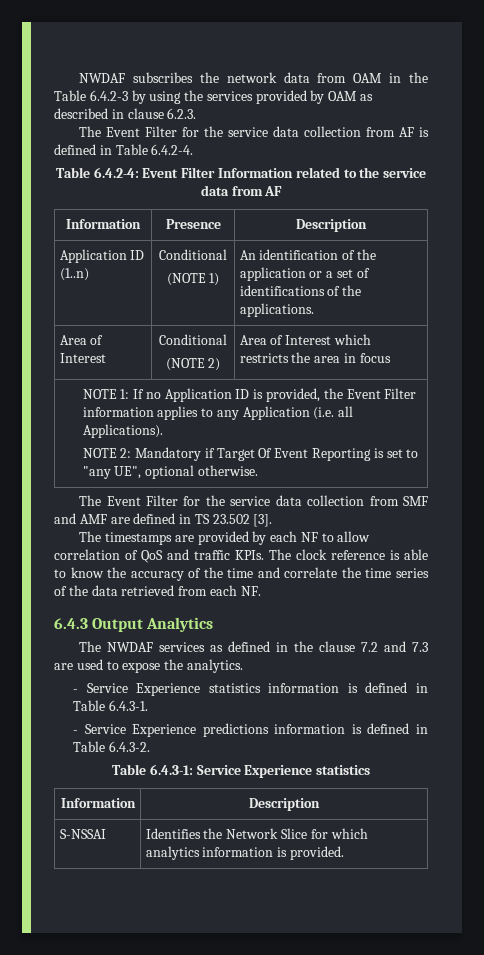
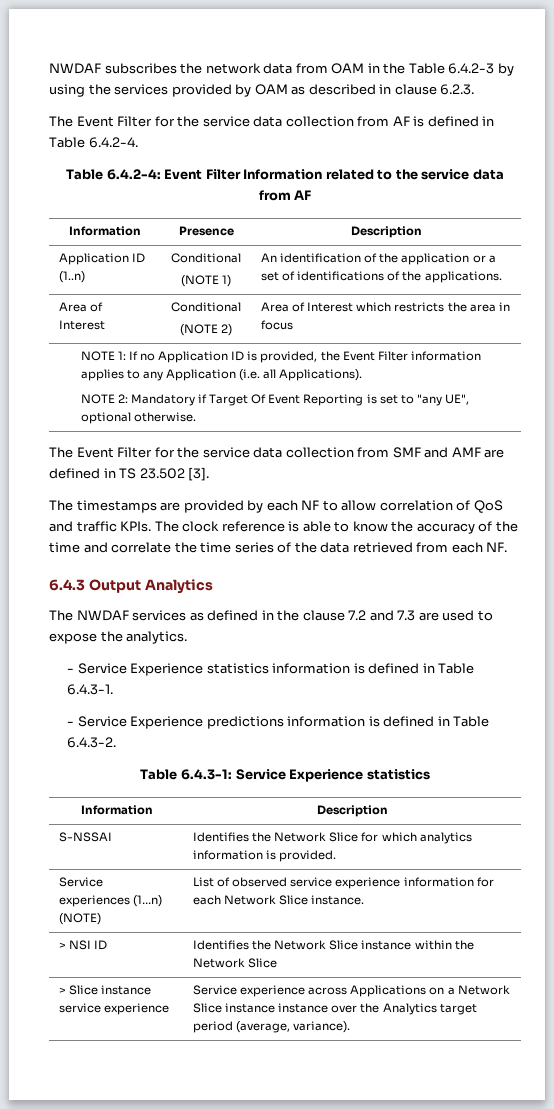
(344, 853) none -> [59,877,104,887] [59,895,163,907] [59,913,102,925] [193,877,494,889] [193,895,365,905] [59,940,108,950] [193,940,474,950] [193,958,278,968] [59,985,152,995] [59,1003,170,1015] [193,985,510,997] [193,1003,477,1015] [193,1021,351,1033] // Service experiences (1…n) (NOTE) | List of observed service experience information for each Network Slice instance. // > NSI ID | Identifies the Network Slice instance within the Network Slice // > Slice instance service experience | Service experience across Applications on a Network Slice instance instance over the Analytics target period (average, variance).

